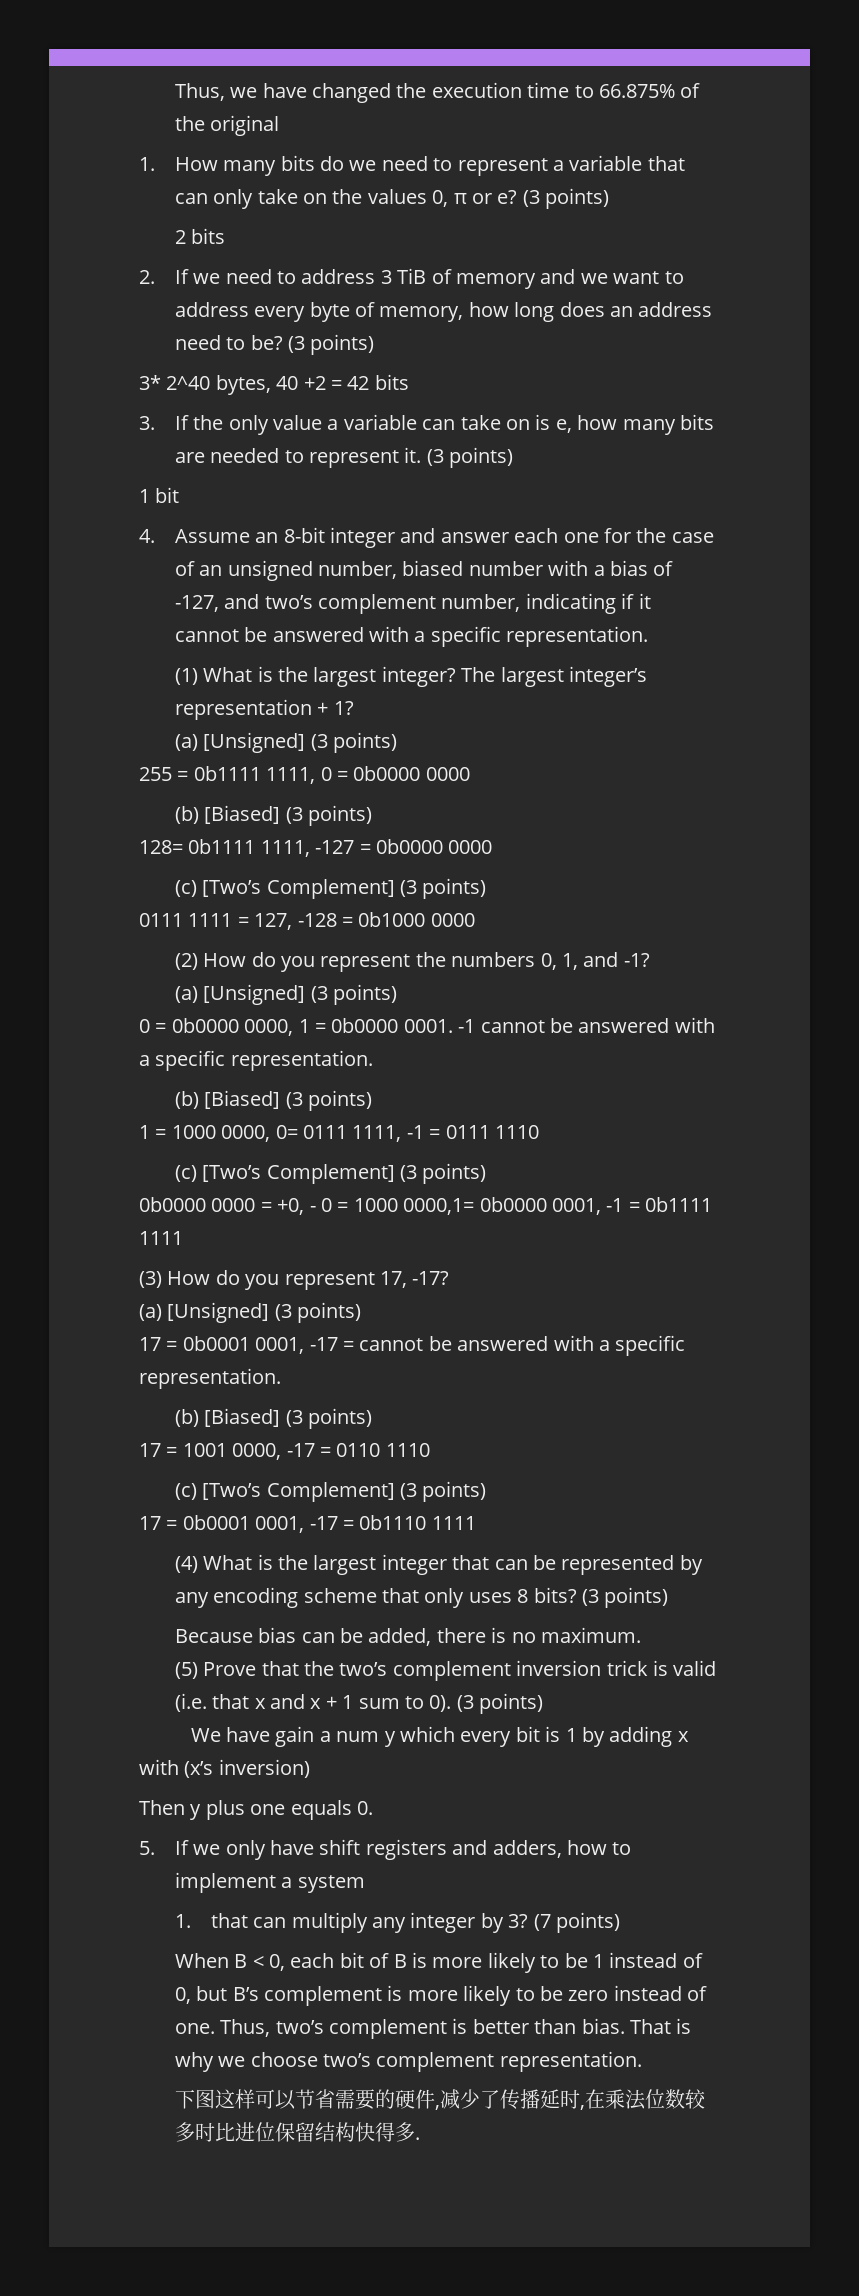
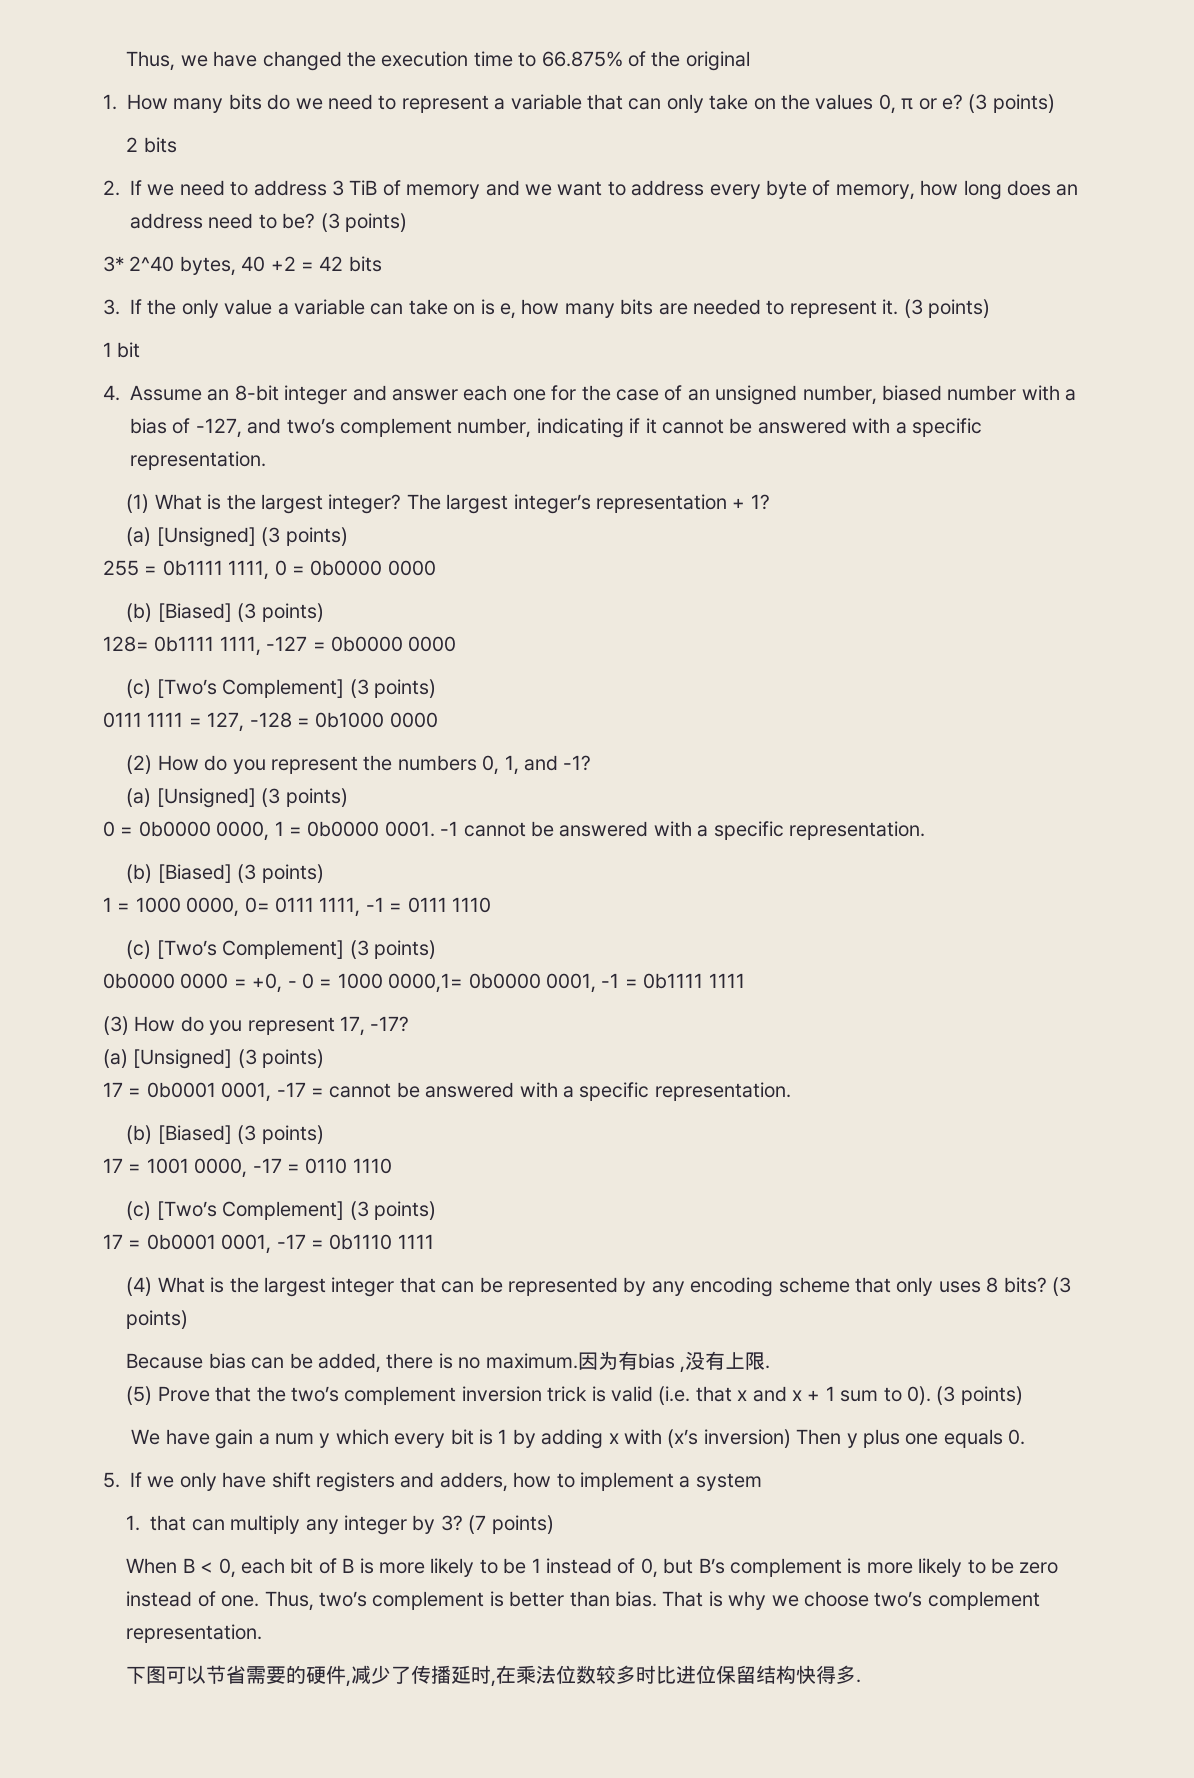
(642, 1635) none -> [577,1351,771,1373] 因为有bias ,没有上限.
(310, 1768) // -> (791, 1438) none
[214,2089,255,2109] 这样 -> (167, 1675) none

